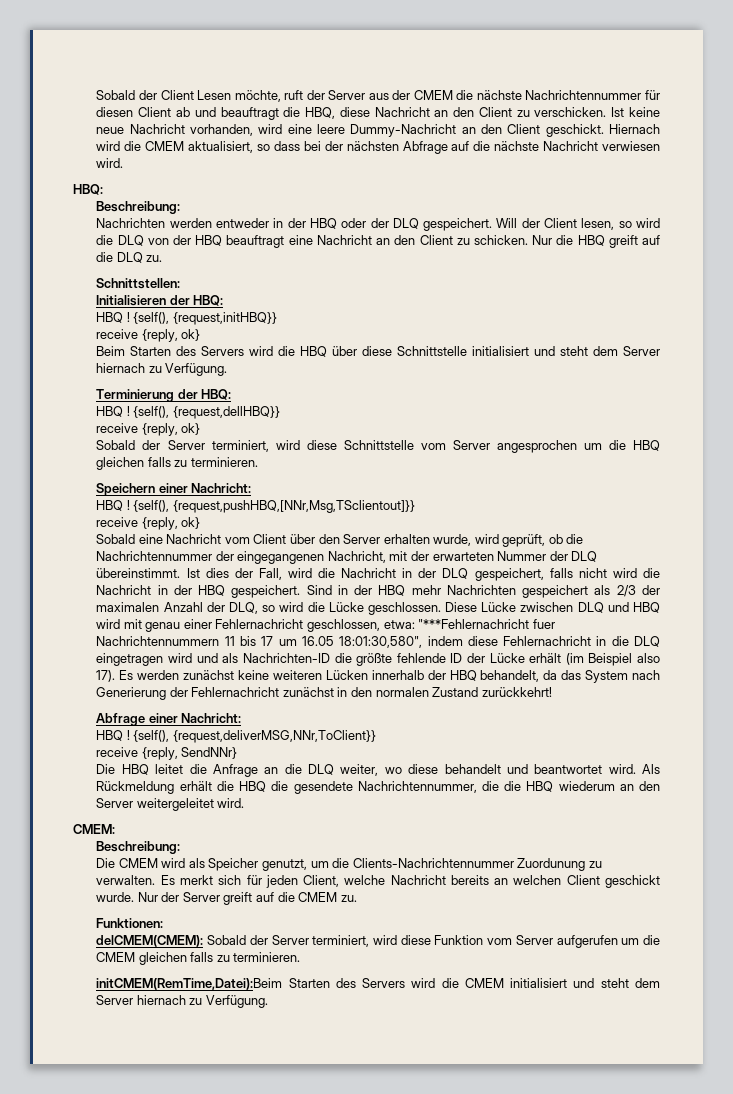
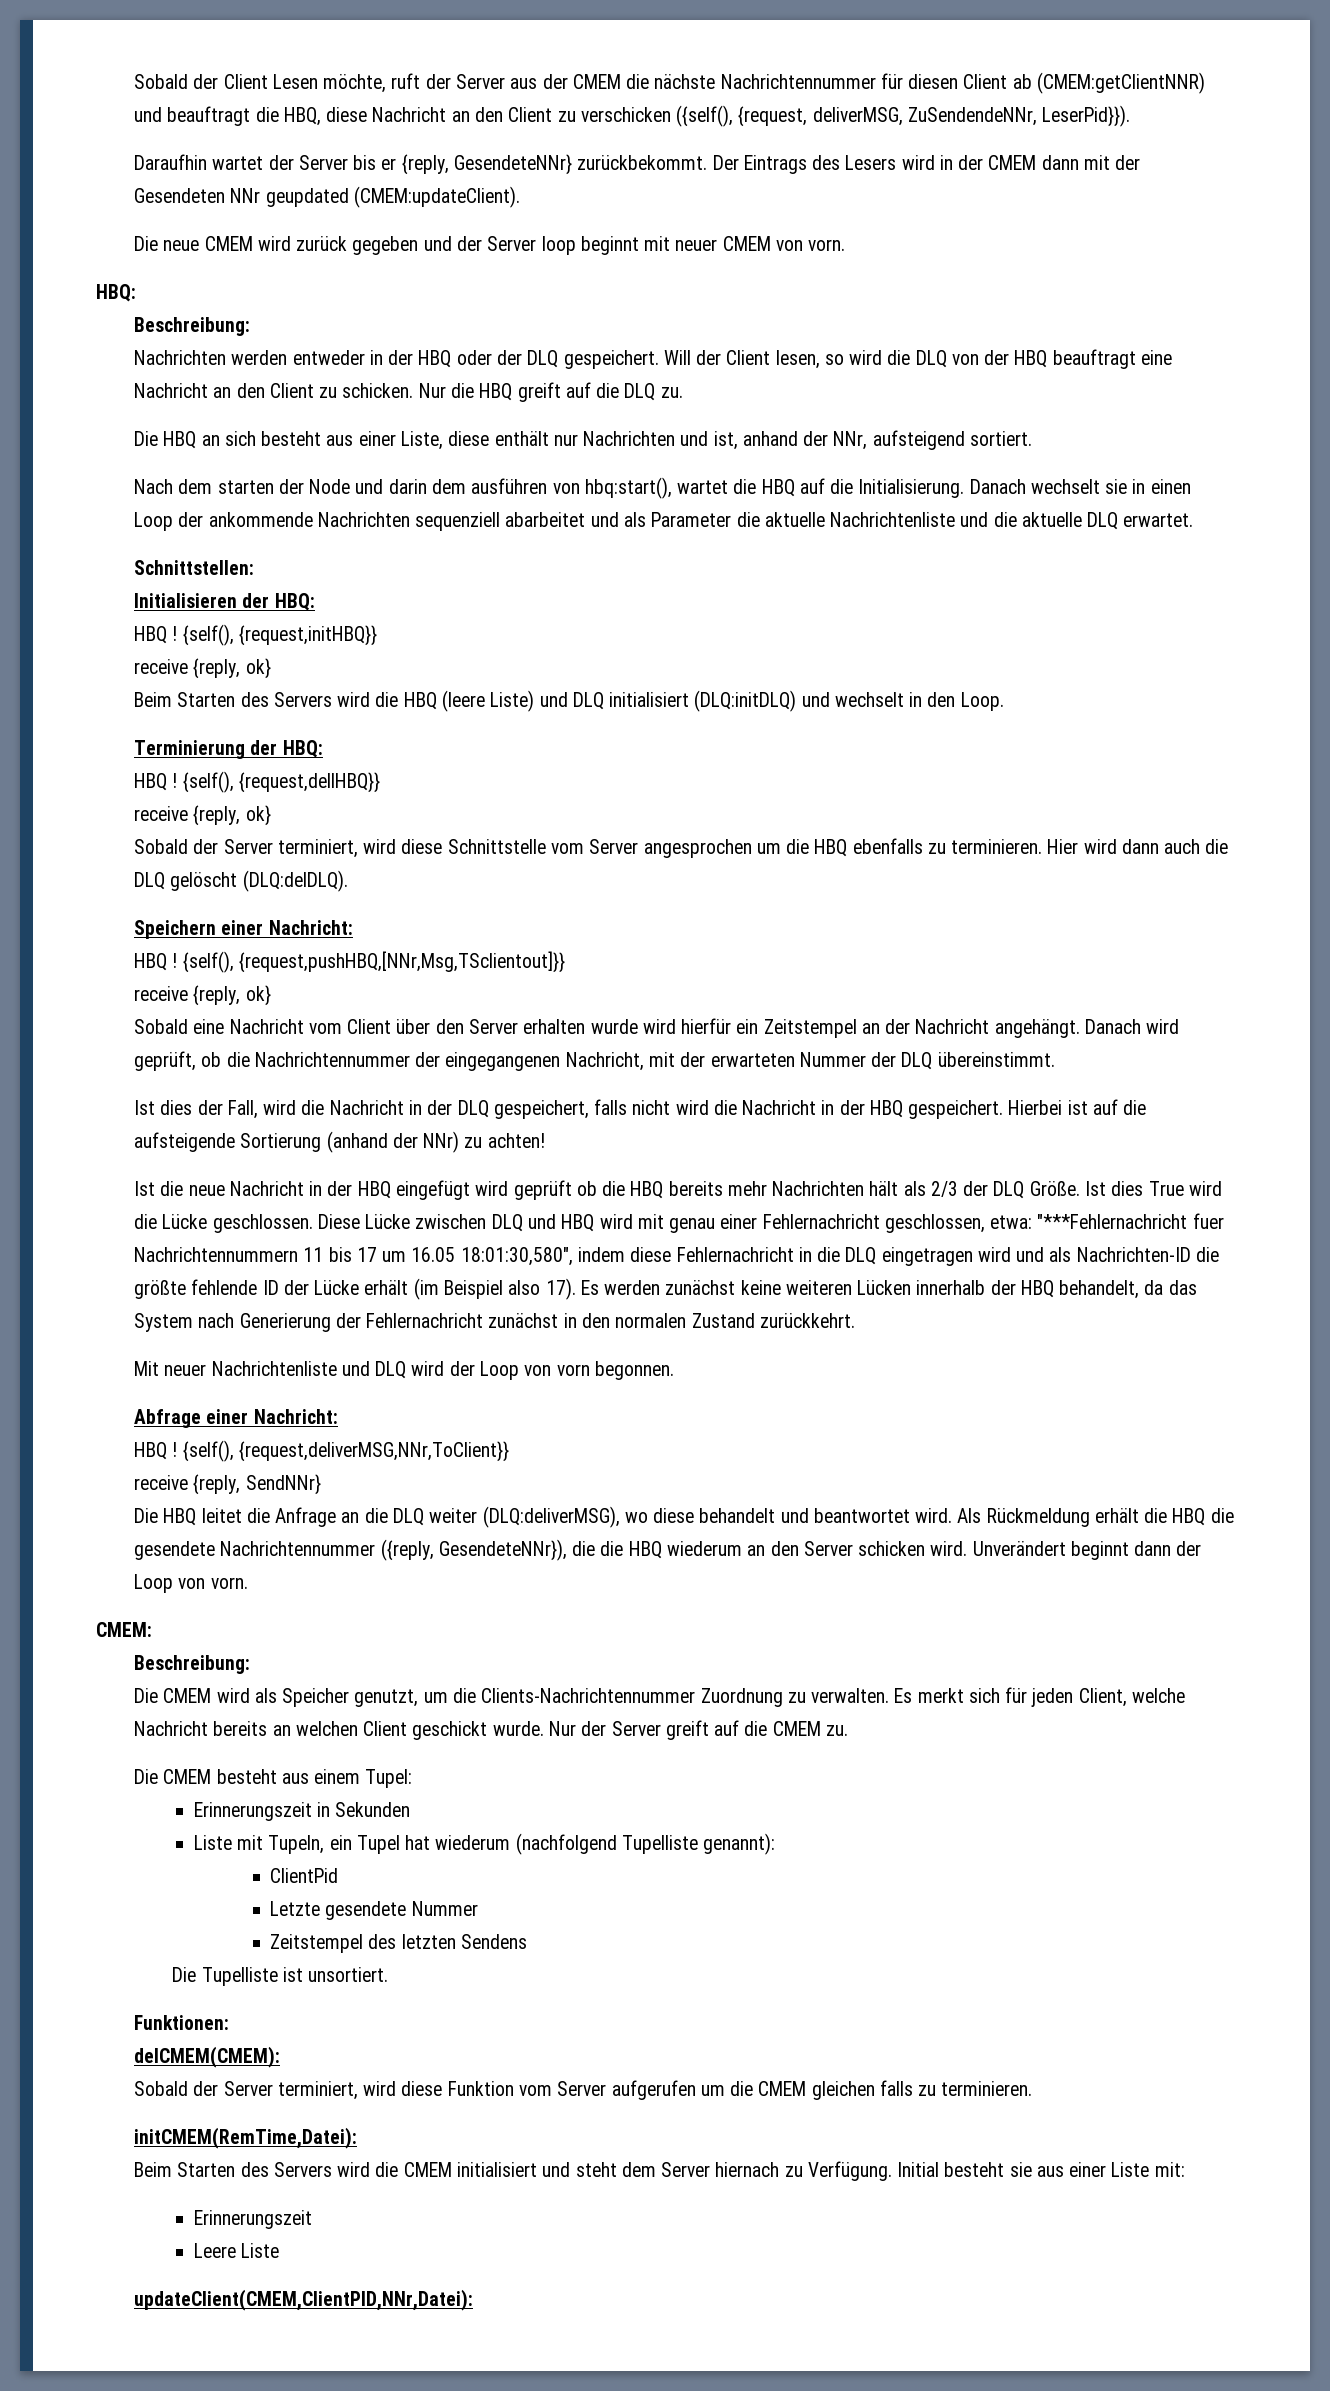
(190, 112) none -> [1036,72,1205,94] (CMEM:getClientNNR)
[534,107,661,117] [96,124,661,137] [96,141,661,154] [96,158,124,168] verschicken. Ist keine neue Nachricht vorhanden, wird eine leere Dummy-Nachricht an den Client geschickt. Hiernach wird die CMEM aktualisiert, so dass bei der nächsten Abfrage auf die nächste Nachricht verwiesen wird. -> [580,105,1131,127] [134,154,1141,175] [134,186,520,208] [134,236,846,255] verschicken ({self(), {request, deliverMSG, ZuSendendeNNr, LeserPid}}). // Daraufhin wartet der Server bis er {reply, GesendeteNNr} zurückbekommt. Der Eintrags des Lesers wird in der CMEM dann mit der Gesendeten NNr geupdated (CMEM:updateClient). // Die neue CMEM wird zurück gegeben und der Server loop beginnt mit neuer CMEM von vorn.
(163, 258) none -> [134,430,1032,450] [134,477,1191,499] [134,512,1194,531] // Die HBQ an sich besteht aus einer Liste, diese enthält nur Nachrichten und ist, anhand der NNr, aufsteigend sortiert. // Nach dem starten der Node und darin dem ausführen von hbq:start(), wartet die HBQ auf die Initialisierung. Danach wechselt sie in einen Loop der ankommende Nachrichten sequenziell abarbeitet und als Parameter die aktuelle Nachrichtenliste und die aktuelle DLQ erwartet.
[332,346,661,356] [96,363,228,376] über diese Schnittstelle initialisiert und steht dem Server hiernach zu Verfügung. -> [442,690,1004,712] (leere Liste) und DLQ initialisiert (DLQ:initDLQ) und wechselt in den Loop.
[96,457,258,470] gleichen falls zu terminieren. -> [852,838,1229,854] [134,870,348,892] ebenfalls zu terminieren. Hier wird dann auch die DLQ gelöscht (DLQ:delDLQ).
[433,534,472,546] wurde, -> [590,1018,1141,1038] wurde wird hierfür ein Zeitstempel an der Nachricht angehängt. Danach
(181, 573) none -> (1055, 1059) //
[306,585,406,596] Sind in der HBQ -> [1008,1099,1147,1115] [134,1131,545,1153] [134,1180,723,1200] Hierbei ist auf die aufsteigende Sortierung (anhand der NNr) zu achten! // Ist die neue Nachricht in der HBQ eingefügt wird geprüft ob die HBQ bereits
[522,585,589,598] gespeichert -> [869,1181,899,1196] hält
[96,602,276,614] maximalen Anzahl der DLQ, so -> [993,1181,1184,1199] DLQ Größe. Ist dies True
[481,687,552,697] zurückkehrt! -> [759,1313,855,1328] [134,1361,674,1380] zurückkehrt. // Mit neuer Nachrichtenliste und DLQ wird der Loop von vorn begonnen.
[340,764,379,776] weiter, -> [429,1506,620,1528] weiter (DLQ:deliverMSG),
[357,781,477,793] Nachrichtennummer, -> [220,1539,567,1561] Nachrichtennummer ({reply, GesendeteNNr}),
[136,798,245,811] weitergeleitet wird. -> [858,1541,1202,1560] [134,1574,248,1593] schicken wird. Unverändert beginnt dann der Loop von vorn.
[517,858,586,871] Zuordunung -> [700,1688,783,1707] Zuordnung
(357, 898) none -> [134,1769,413,1788] [193,1802,411,1821] [193,1833,776,1855] [270,1868,339,1883] [270,1901,478,1920] [270,1934,527,1953] [172,1967,389,1986] // Die CMEM besteht aus einem Tupel: // Erinnerungszeit in Sekunden // Liste mit Tupeln, ein Tupel hat wiederum (nachfolgend Tupelliste genannt): // ClientPid // Letzte gesendete Nummer // Zeitstempel des letzten Sendens // Die Tupelliste ist unsortiert.
(204, 941) none -> (281, 2057) //
[96,978,283,990] initCMEM(RemTime,Datei):Beim -> [134,2127,358,2149] [134,2162,173,2177] initCMEM(RemTime,Datei): // Beim
(268, 1001) none -> [897,2162,1185,2177] [193,2210,312,2229] [193,2243,280,2258] [134,2289,474,2311] Initial besteht sie aus einer Liste mit: // Erinnerungszeit // Leere Liste // updateClient(CMEM,ClientPID,NNr,Datei):

